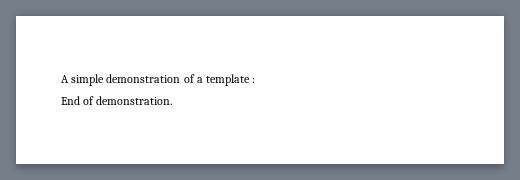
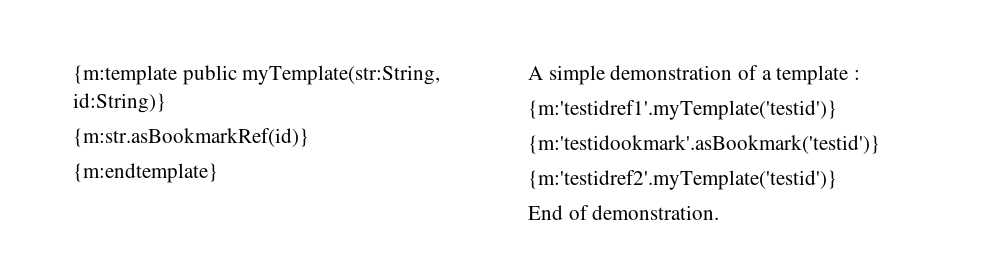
(61, 79) none -> [73,65,441,85] [73,93,166,113] [73,128,309,147] [73,163,218,183] {m:template public myTemplate(str:String, id:String)} // {m:str.asBookmarkRef(id)} // {m:endtemplate} //
(256, 80) none -> [528,100,837,120] [528,135,880,154] [528,170,837,190] // {m:'testidref1'.myTemplate('testid')} // {m:'testidookmark'.asBookmark('testid')} // {m:'testidref2'.myTemplate('testid')}

